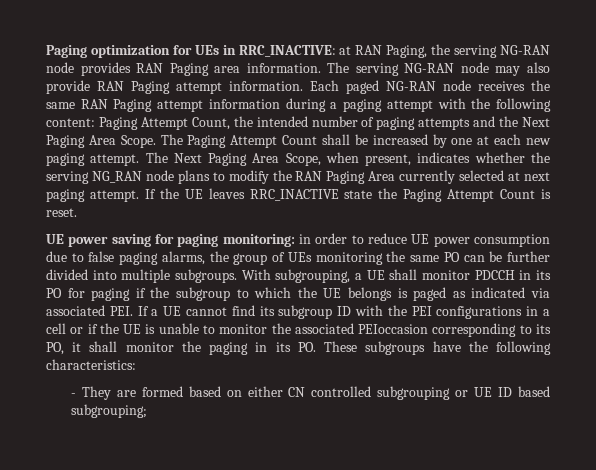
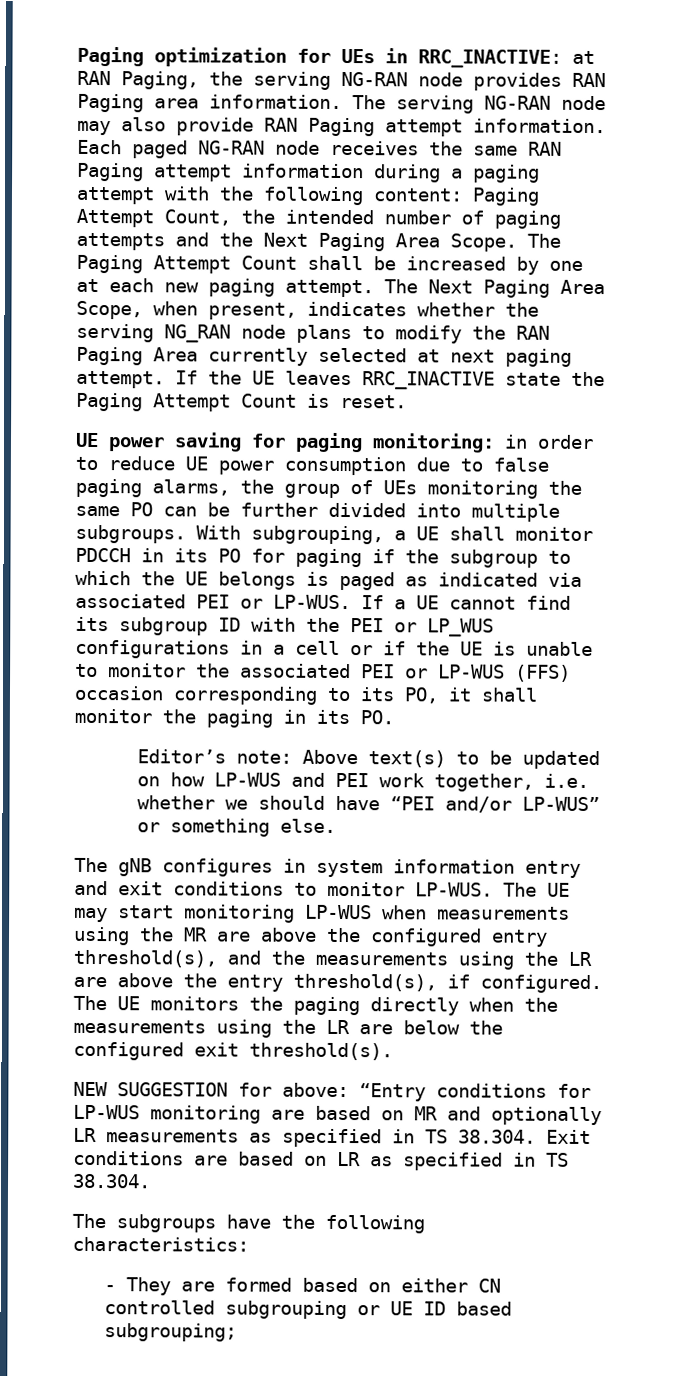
[109,306,133,316] PEI. -> [196,594,351,610] PEI or LP-WUS.
(432, 311) none -> [394,618,494,637] or LP_WUS
[358,324,429,334] PEIoccasion -> [361,664,571,682] [74,685,164,701] PEI or LP-WUS (FFS) occasion
[324,341,358,352] These -> [137,749,601,770] [137,772,590,792] [137,795,601,813] [137,818,337,837] [74,857,581,878] [74,880,570,897] [74,904,570,923] [73,926,548,947] [73,949,592,970] [73,973,602,994] [73,995,558,1016] [73,1019,503,1038] [73,1041,393,1061] [73,1081,591,1102] [73,1104,602,1126] [73,1127,591,1148] [73,1150,569,1171] [72,1173,151,1189] [72,1213,106,1229] // Editor’s note: Above text(s) to be updated on how LP-WUS and PEI work together, i.e. whether we should have “PEI and/or LP-WUS” or something else. // The gNB configures in system information entry and exit conditions to monitor LP-WUS. The UE may start monitoring LP-WUS when measurements using the MR are above the configured entry threshold(s), and the measurements using the LR are above the entry threshold(s), if configured. The UE monitors the paging directly when the measurements using the LR are below the configured exit threshold(s). // NEW SUGGESTION for above: “Entry conditions for LP-WUS monitoring are based on MR and optionally LR measurements as specified in TS 38.304. Exit conditions are based on LR as specified in TS 38.304. // The

